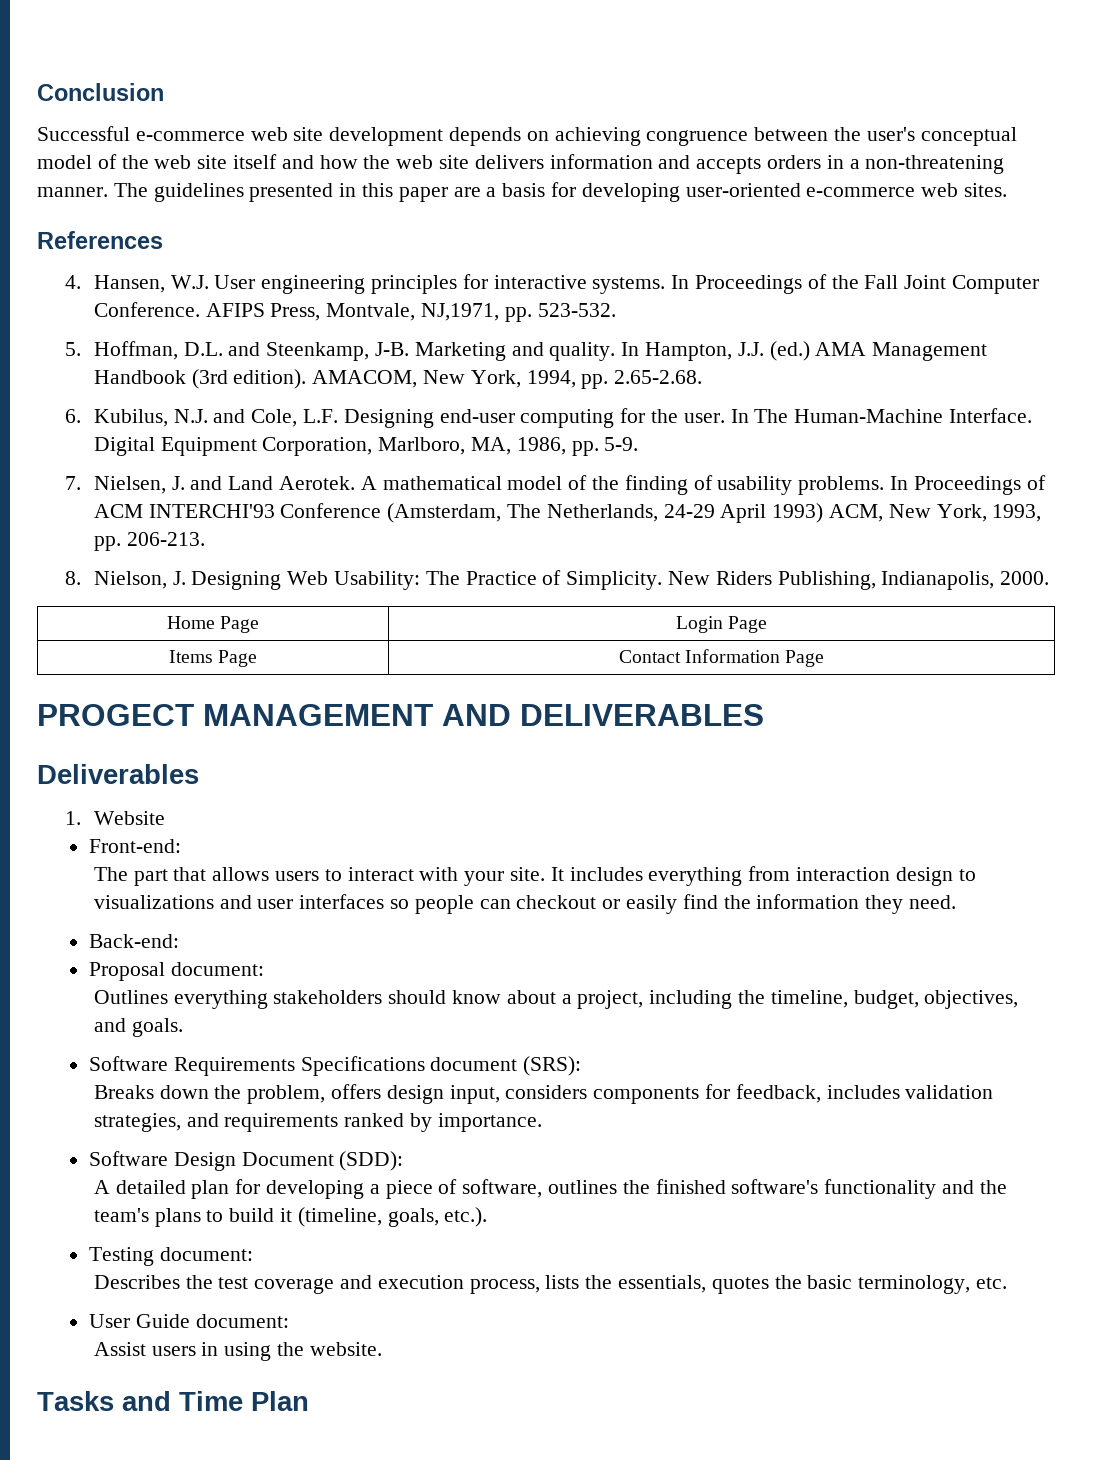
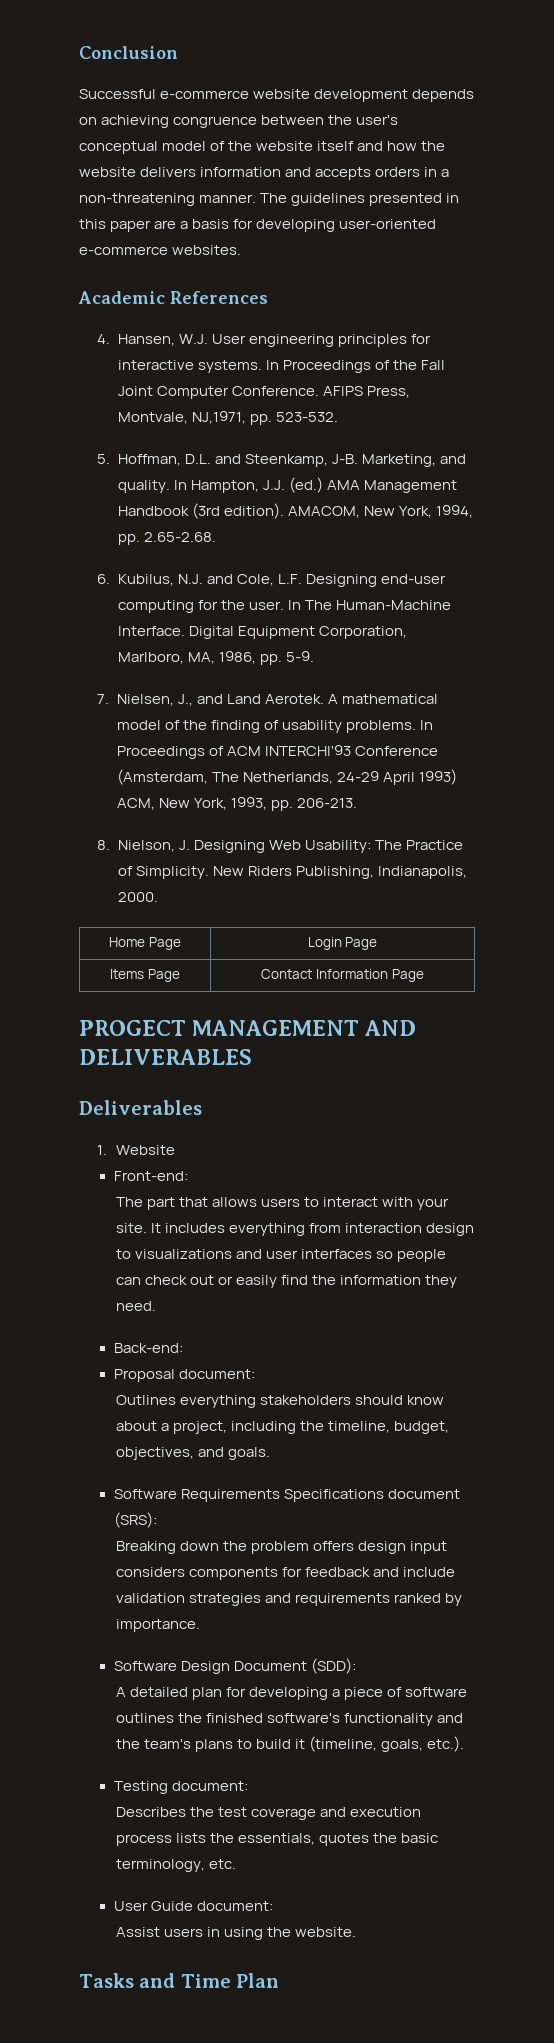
[250,127,324,141] web site -> [253,89,311,99] website
[154,155,228,169] web site -> [256,141,314,151] website
[396,155,470,169] web site -> [79,167,136,177] website
[921,183,1008,197] web sites. // -> [172,245,242,255] [78,291,165,304] websites. // Academic
[414,342,506,361] Marketing -> [362,454,437,467] Marketing,
[171,476,185,490] J. -> [177,694,193,706] J.,
[516,895,597,909] checkout -> [144,1275,214,1285] check out
[93,1085,154,1099] Breaks -> [115,1541,176,1554] Breaking
[247,1085,326,1104] problem, -> [251,1541,310,1554] problem
[449,1085,500,1104] input, -> [410,1541,448,1554] input
[735,1084,994,1103] [93,1113,181,1132] feedback, includes validation strategies, -> [305,1567,456,1577] [115,1593,261,1606] feedback and include validation strategies
[462,1179,543,1198] software, -> [405,1687,468,1697] software
[469,1279,540,1294] process, -> [115,1834,172,1846] process

